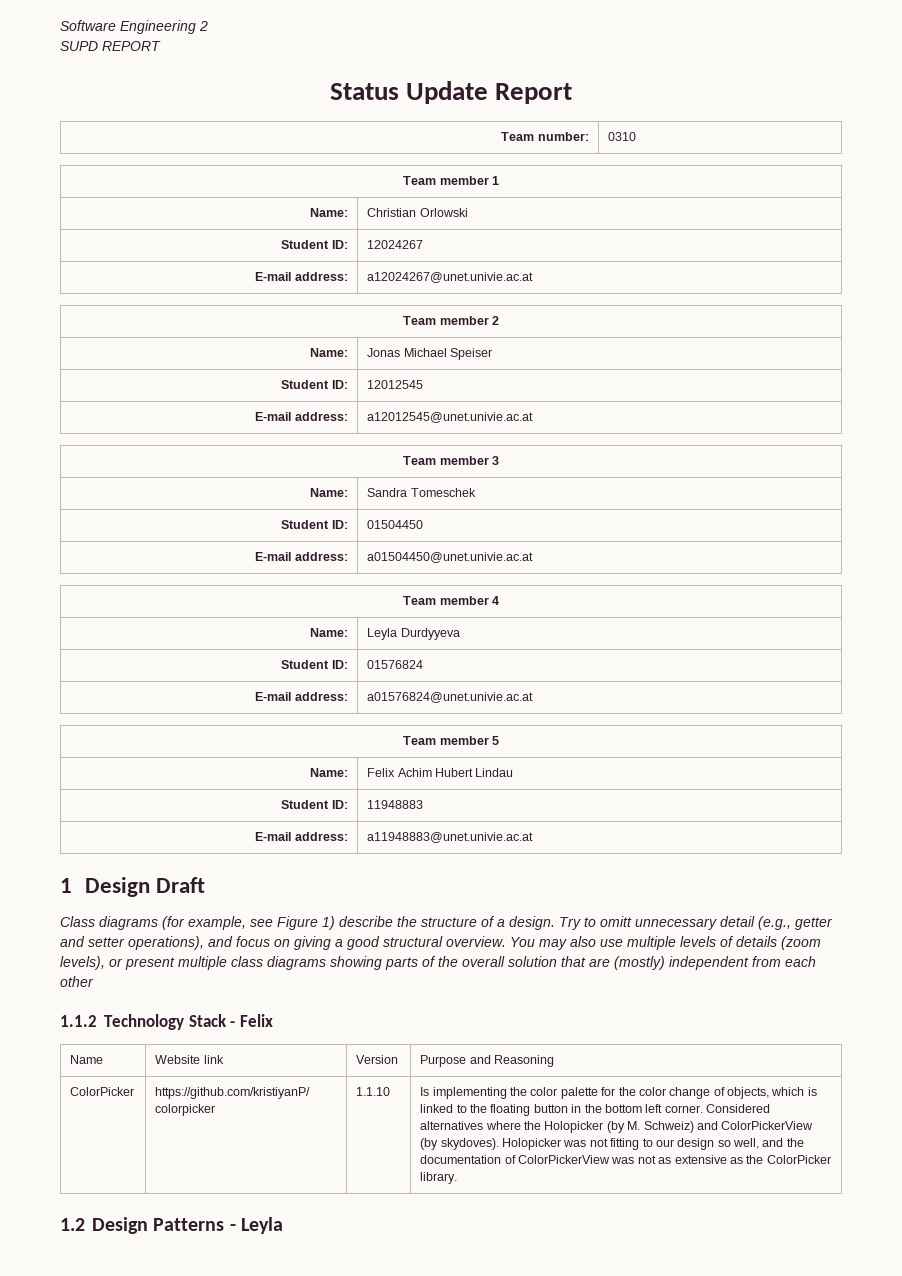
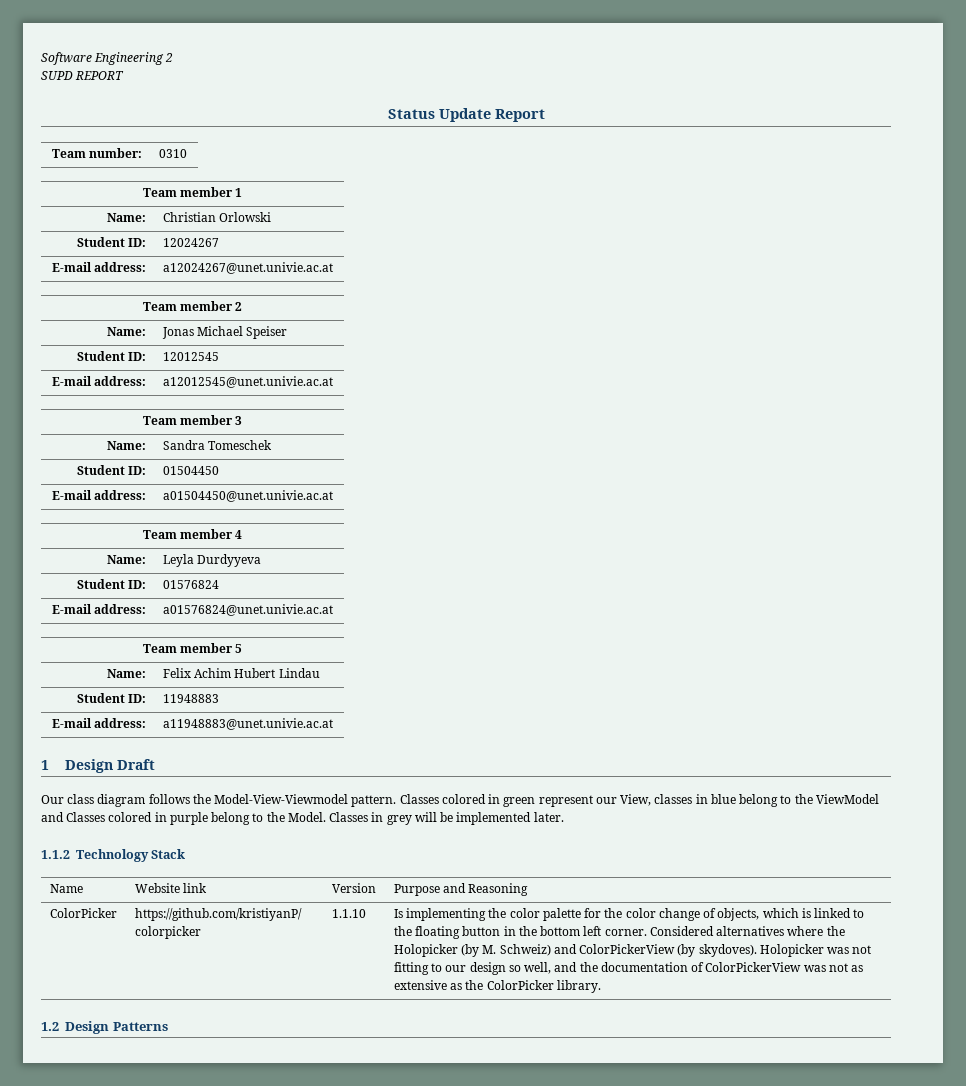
[60,916,833,930] [60,936,821,950] [60,956,816,970] [60,976,94,987] Class diagrams (for example, see Figure 1) describe the structure of a design. Try to omitt unnecessary detail (e.g., getter and setter operations), and focus on giving a good structural overview. You may also use multiple levels of details (zoom levels), or present multiple class diagrams showing parts of the overall solution that are (mostly) independent from each other -> [41,794,879,807] [41,812,564,825] Our class diagram follows the Model-View-Viewmodel pattern. Classes colored in green represent our View, classes in blue belong to the ViewModel and Classes colored in purple belong to the Model. Classes in grey will be implemented later.
[230,1014,273,1027] - Felix -> (186, 854) none
[229,1217,284,1234] - Leyla -> (168, 1026) none

